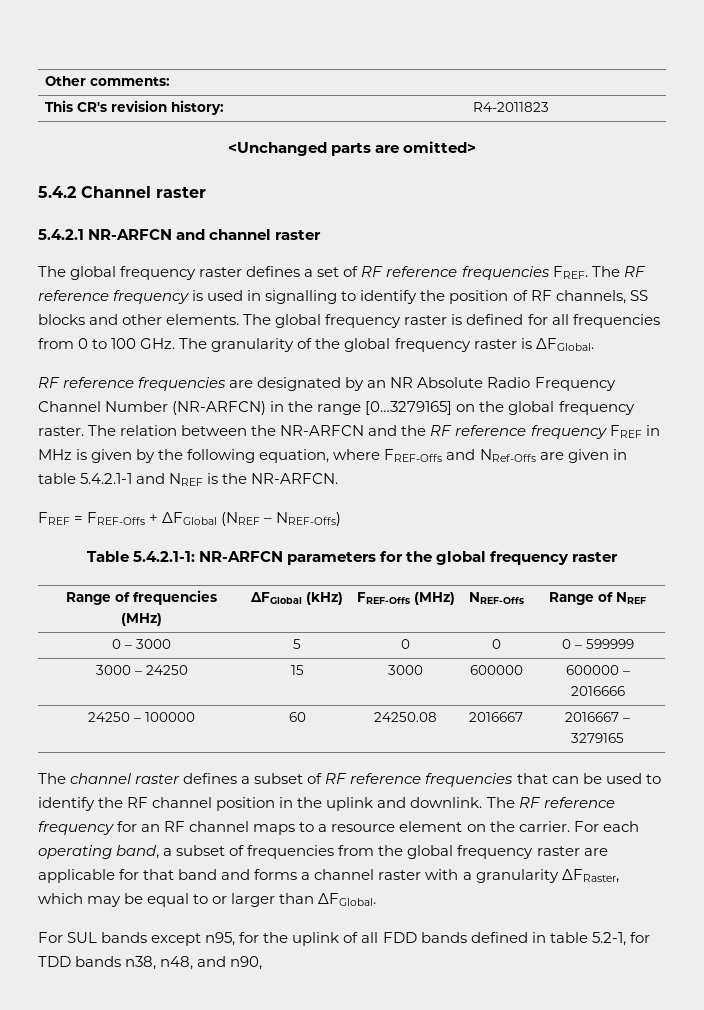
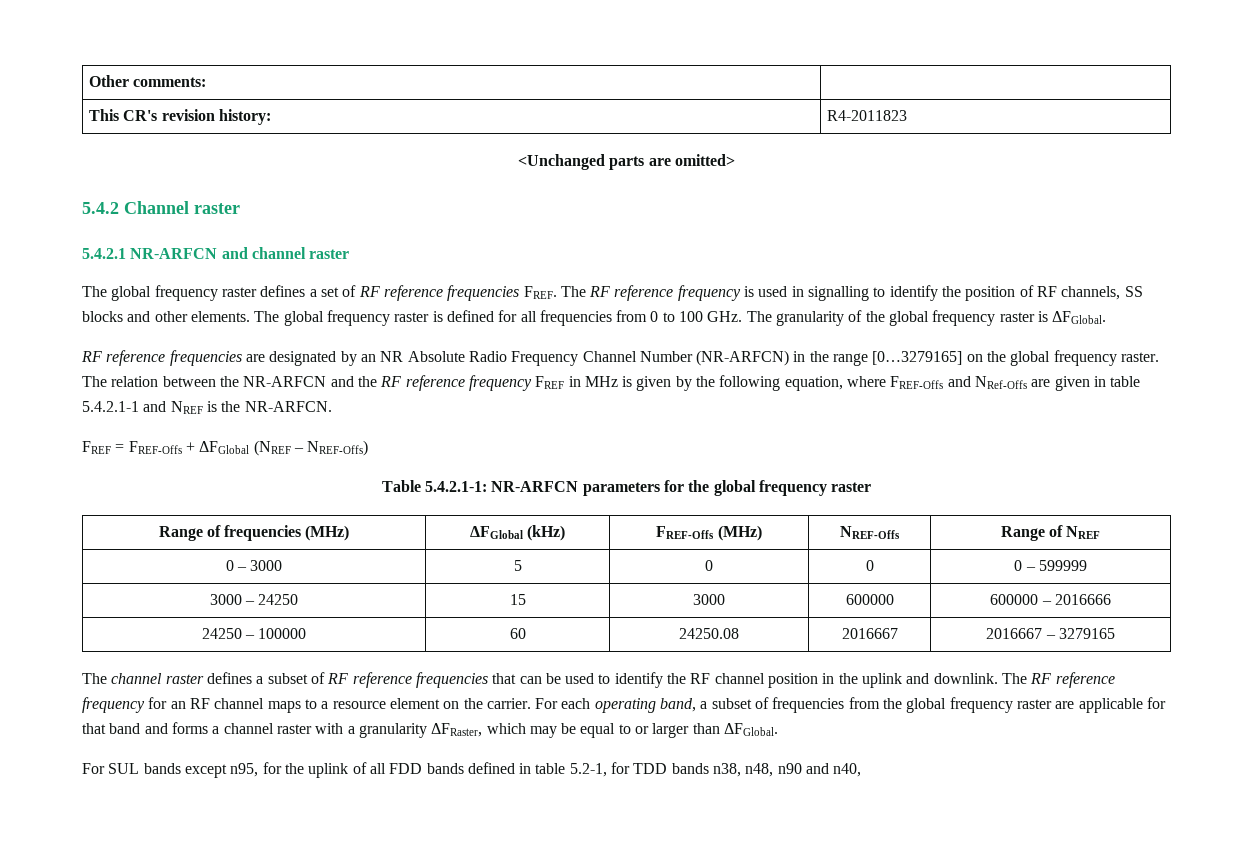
[197,956,263,970] and n90, -> [777,763,862,777] n90 and n40,

